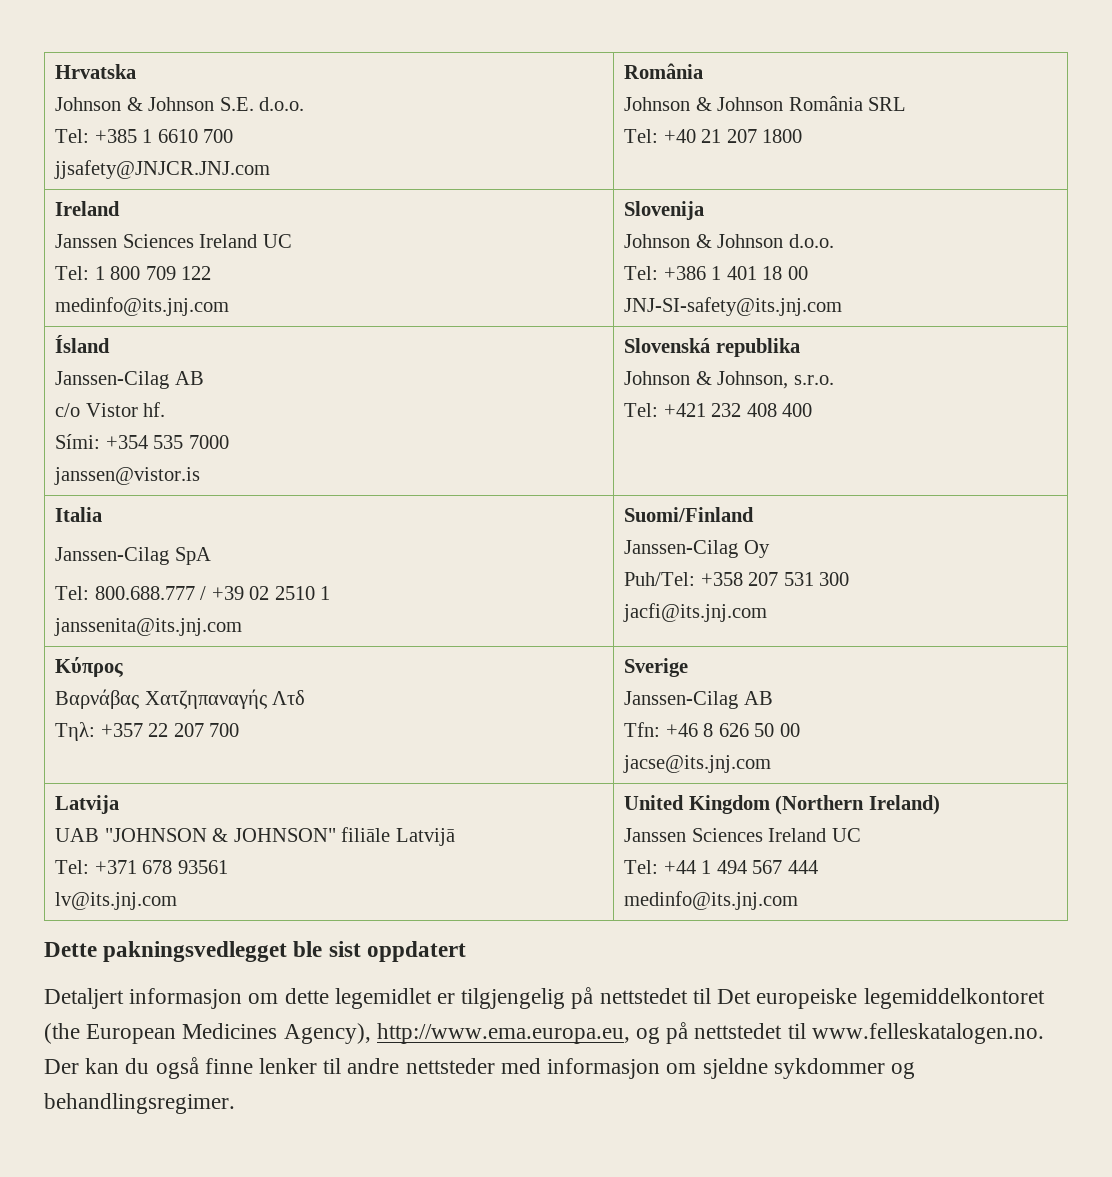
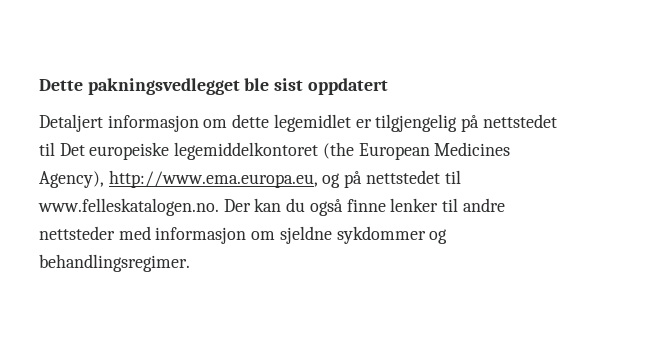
[55,64,137,79] [55,97,305,111] [55,129,234,143] [54,160,271,179] [624,63,704,79] [624,96,907,111] [624,129,803,143] [55,201,121,216] [55,234,292,248] [55,266,212,280] [55,297,230,316] [624,201,705,220] [624,234,834,248] [624,266,808,280] [624,297,843,316] [55,335,111,353] [55,371,204,389] [55,402,166,417] [55,434,229,449] [54,467,201,485] [624,338,800,357] [624,371,834,389] [624,403,813,417] [55,507,103,522] [55,547,211,565] [55,586,331,600] [54,618,243,636] [624,507,755,522] [624,540,770,558] [624,572,850,586] [623,603,768,622] [55,657,124,678] [55,689,306,710] [55,722,240,741] [624,658,689,677] [624,691,773,709] [624,722,800,737] [623,755,772,773] [55,795,120,814] [55,827,455,846] [55,860,228,874] [55,892,178,910] [624,795,940,815] [624,828,861,842] [624,860,818,874] [624,891,799,910] Hrvatska // Johnson & Johnson S.E. d.o.o. // Tel: +385 1 6610 700 // jjsafety@JNJCR.JNJ.com | România // Johnson & Johnson România SRL // Tel: +40 21 207 1800 // Ireland // Janssen Sciences Ireland UC // Tel: 1 800 709 122 // medinfo@its.jnj.com | Slovenija // Johnson & Johnson d.o.o. // Tel: +386 1 401 18 00 // JNJ-SI-safety@its.jnj.com // Ísland // Janssen-Cilag AB // c/o Vistor hf. // Sími: +354 535 7000 // janssen@vistor.is | Slovenská republika // Johnson & Johnson, s.r.o. // Tel: +421 232 408 400 // Italia // Janssen-Cilag SpA // Tel: 800.688.777 / +39 02 2510 1 // janssenita@its.jnj.com | Suomi/Finland // Janssen-Cilag Oy // Puh/Tel: +358 207 531 300 // jacfi@its.jnj.com // Κύπρος // Βαρνάβας Χατζηπαναγής Λτδ // Τηλ: +357 22 207 700 | Sverige // Janssen-Cilag AB // Tfn: +46 8 626 50 00 // jacse@its.jnj.com // Latvija // UAB "JOHNSON & JOHNSON" filiāle Latvijā // Tel: +371 678 93561 // lv@its.jnj.com | United Kingdom (Northern Ireland) // Janssen Sciences Ireland UC // Tel: +44 1 494 567 444 // medinfo@its.jnj.com // -> (39, 85) none

